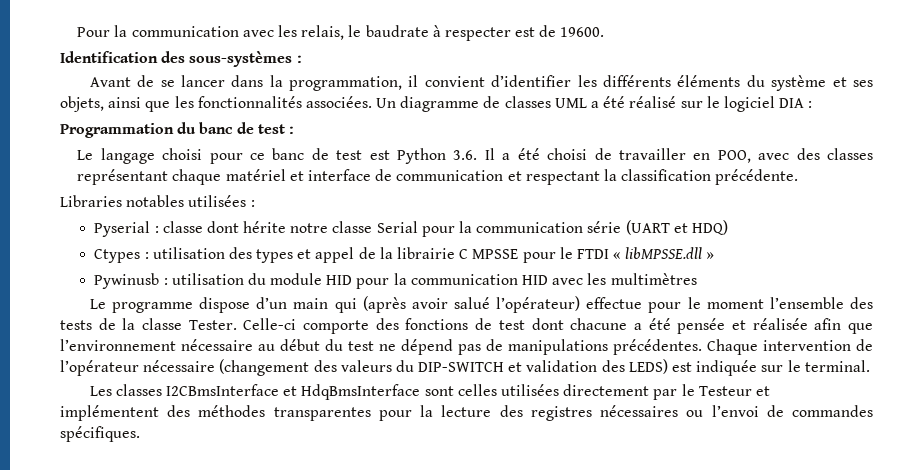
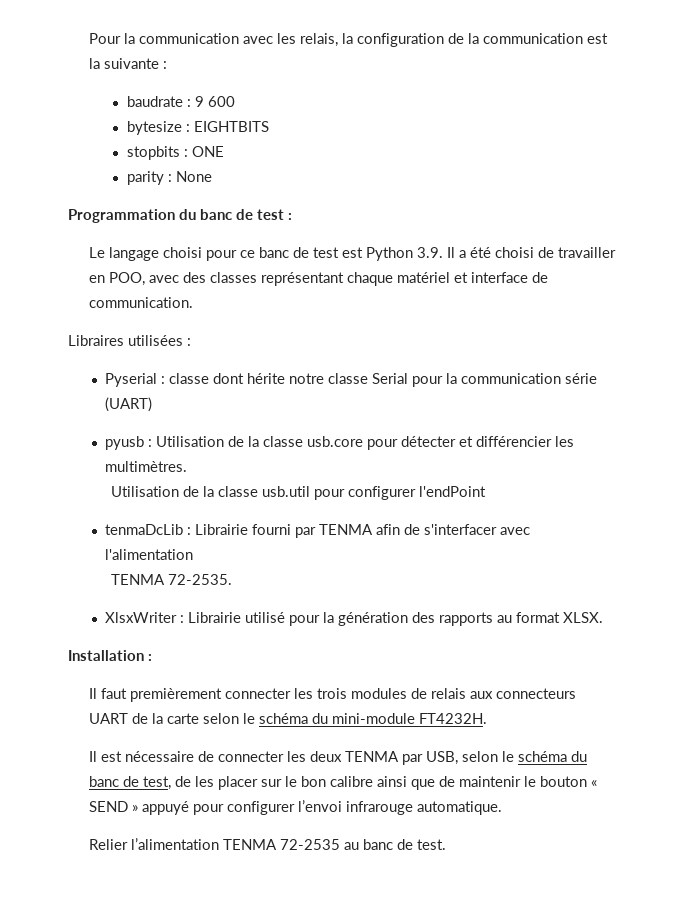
[348,25,605,41] [60,51,302,67] [89,75,873,91] [60,96,813,112] le baudrate à respecter est de 19600. // Identification des sous-systèmes : // Avant de se lancer dans la programmation, il convient d’identifier les différents éléments du système et ses objets, ainsi que les fonctionnalités associées. Un diagramme de classes UML a été réalisé sur le logiciel DIA : -> [342,33,609,47] [89,58,168,69] [126,96,235,107] [126,121,269,135] [126,146,224,160] [126,171,212,185] la configuration de la communication est la suivante : // baudrate : 9 600 // bytesize : EIGHTBITS // stopbits : ONE // parity : None
[453,150,478,160] 3.6. -> [417,247,444,258] 3.9.
[396,169,799,185] [60,195,185,207] communication et respectant la classification précédente. // Libraries notables -> [89,297,194,308] [68,335,124,346] communication. // Libraires
[625,220,728,235] [94,247,715,263] [94,273,697,289] [89,296,873,313] [60,318,874,334] [60,339,873,355] [60,359,870,376] [89,384,770,400] [60,405,874,421] [60,426,140,442] (UART et HDQ) // Ctypes : utilisation des types et appel de la librairie C MPSSE pour le FTDI « libMPSSE.dll » // Pywinusb : utilisation du module HID pour la communication HID avec les multimètres // Le programme dispose d’un main qui (après avoir salué l’opérateur) effectue pour le moment l’ensemble des tests de la classe Tester. Celle-ci comporte des fonctions de test dont chacune a été pensée et réalisée afin que l’environnement nécessaire au début du test ne dépend pas de manipulations précédentes. Chaque intervention de l’opérateur nécessaire (changement des valeurs du DIP-SWITCH et validation des LEDS) est indiquée sur le terminal. // Les classes I2CBmsInterface et HdqBmsInterface sont celles utilisées directement par le Testeur et implémentent des méthodes transparentes pour la lecture des registres nécessaires ou l’envoi de commandes spécifiques. -> [105,397,153,412] [105,436,575,450] [105,461,188,472] [110,486,486,500] [105,524,531,538] [105,549,194,560] [110,574,232,585] [105,612,604,626] [68,650,152,661] [89,688,577,702] [89,713,488,724] [89,751,588,765] [89,776,598,790] [89,800,503,815] [89,838,447,850] (UART) // pyusb : Utilisation de la classe usb.core pour détecter et différencier les multimètres. // Utilisation de la classe usb.util pour configurer l'endPoint // tenmaDcLib : Librairie fourni par TENMA afin de s'interfacer avec l'alimentation // TENMA 72-2535. // XlsxWriter : Librairie utilisé pour la génération des rapports au format XLSX. // Installation : // Il faut premièrement connecter les trois modules de relais aux connecteurs UART de la carte selon le schéma du mini-module FT4232H. // Il est nécessaire de connecter les deux TENMA par USB, selon le schéma du banc de test, de les placer sur le bon calibre ainsi que de maintenir le bouton « SEND » appuyé pour configurer l’envoi infrarouge automatique. // Relier l’alimentation TENMA 72-2535 au banc de test.

